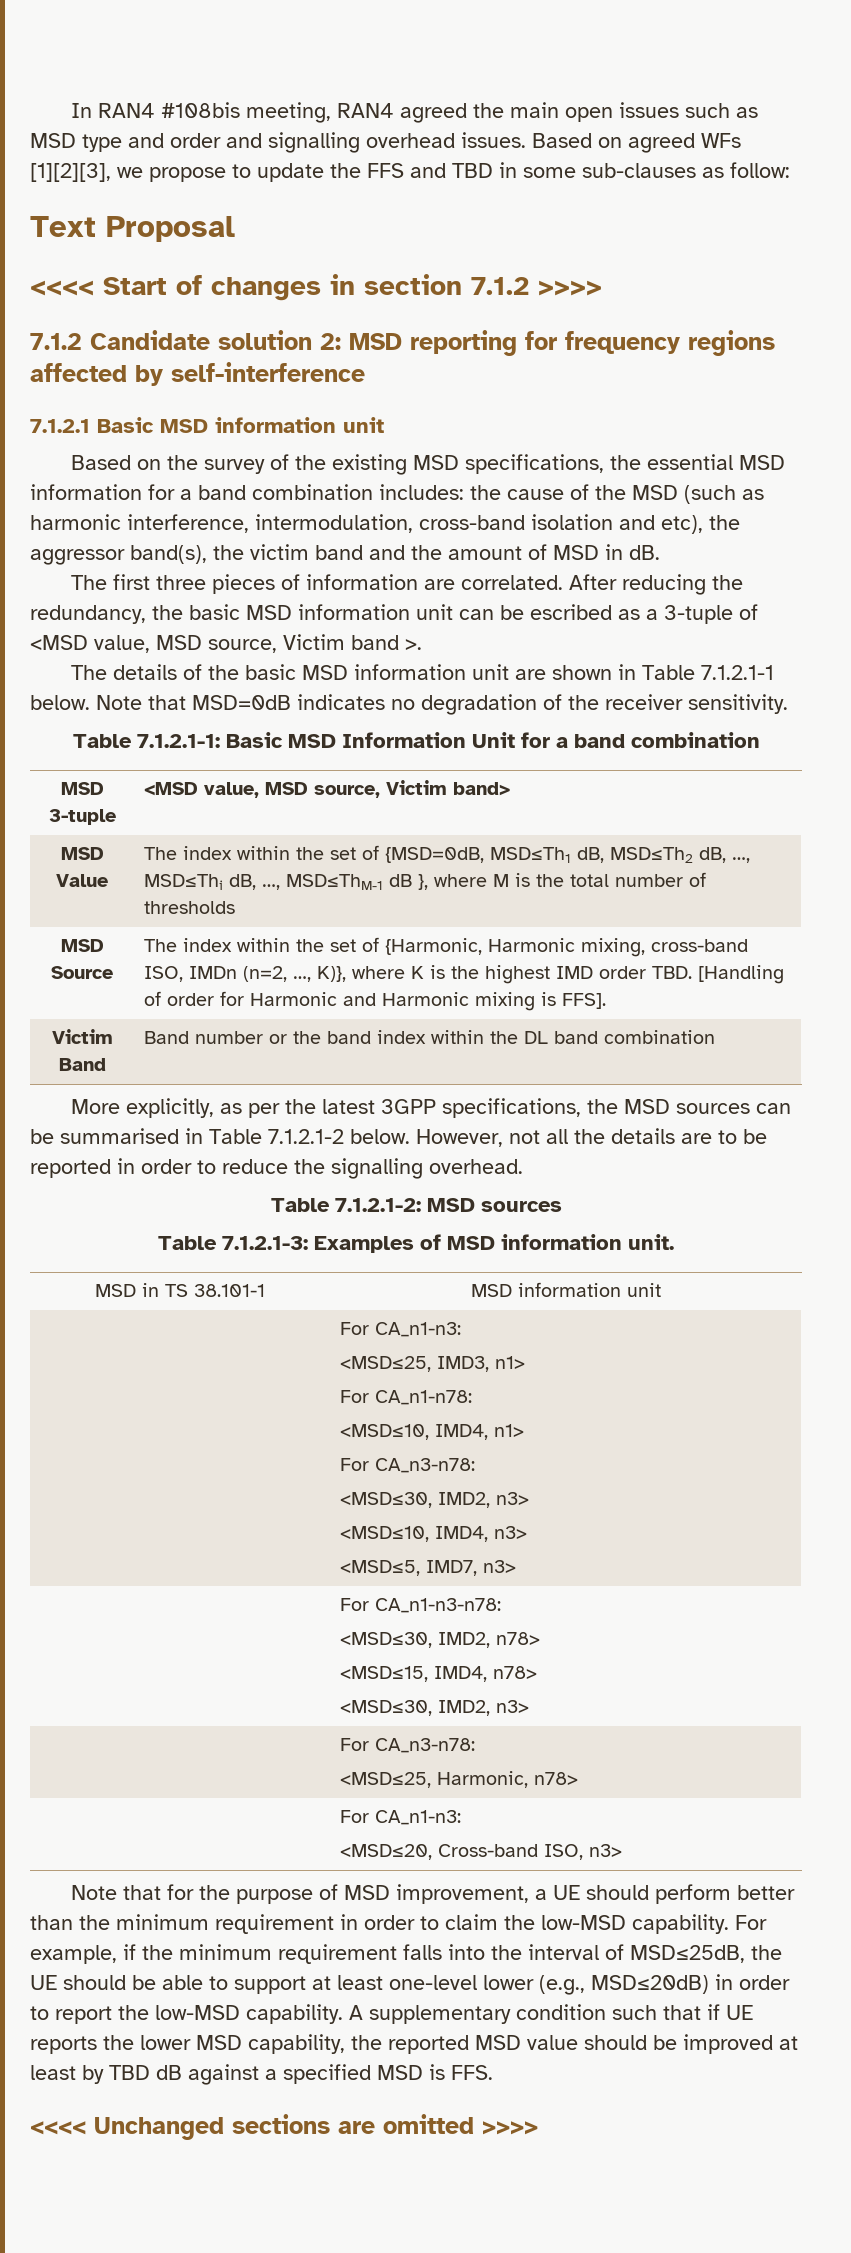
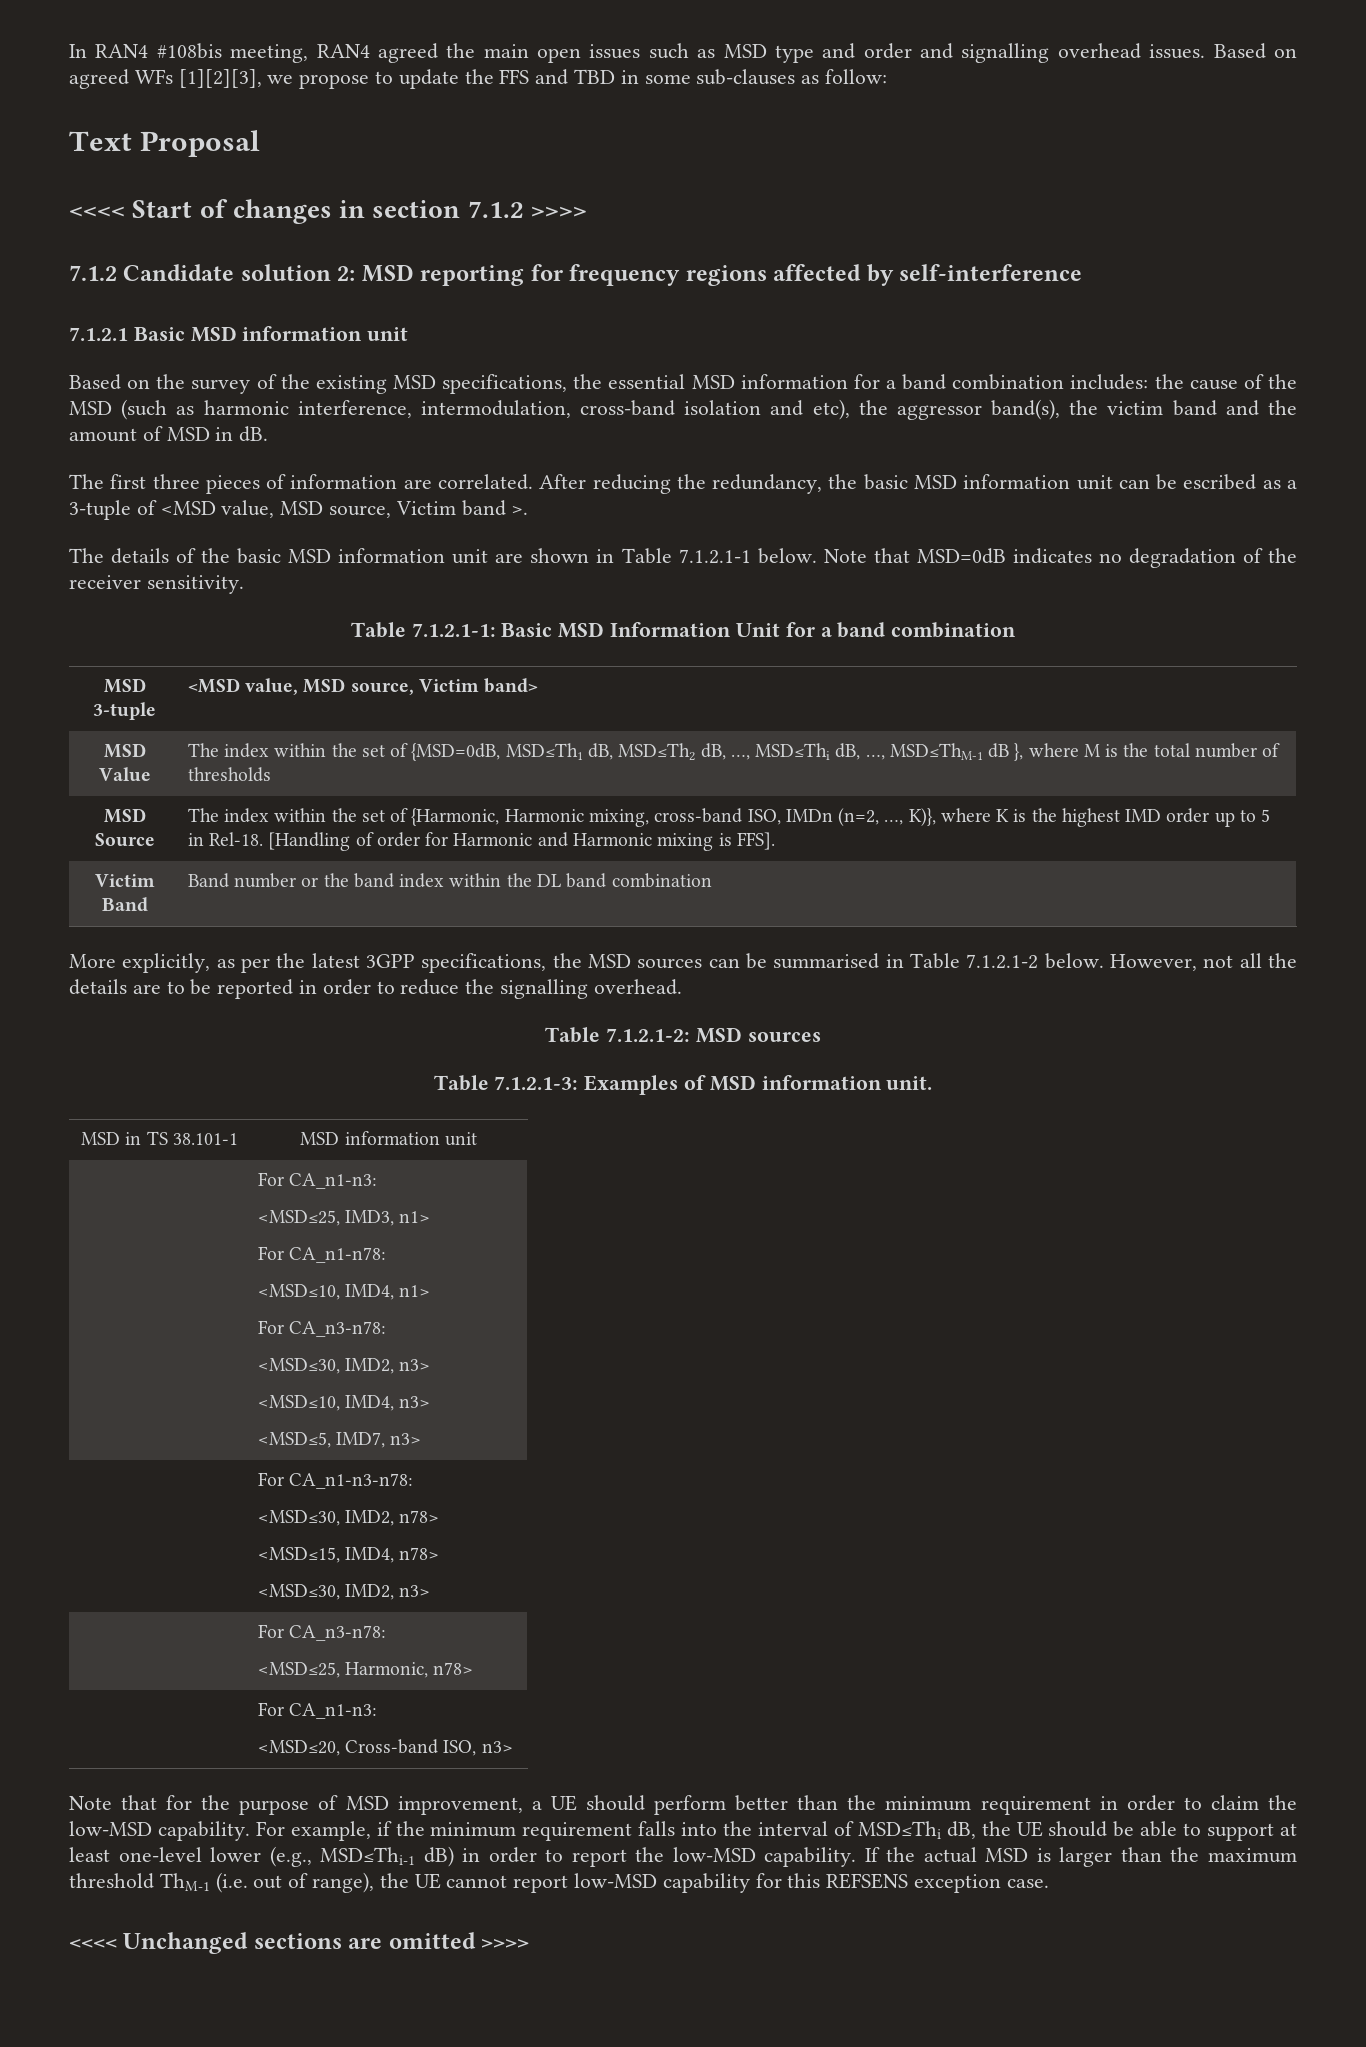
[652,966,693,979] TBD. -> [1214,809,1271,827] [187,832,264,846] up to 5 in Rel-18.
[630,1945,745,1963] MSD≤25dB, -> [857,1821,976,1839] MSD≤Thi dB,
[591,1975,709,1994] MSD≤20dB) -> [320,1846,454,1867] MSD≤Thi-1 dB)
[349,2004,753,2024] [30,2034,798,2054] [30,2064,493,2085] A supplementary condition such that if UE reports the lower MSD capability, the reported MSD value should be improved at least by TBD dB against a specified MSD is FFS. -> [864,1847,1298,1867] [69,1872,1049,1893] If the actual MSD is larger than the maximum threshold ThM-1 (i.e. out of range), the UE cannot report low-MSD capability for this REFSENS exception case.

